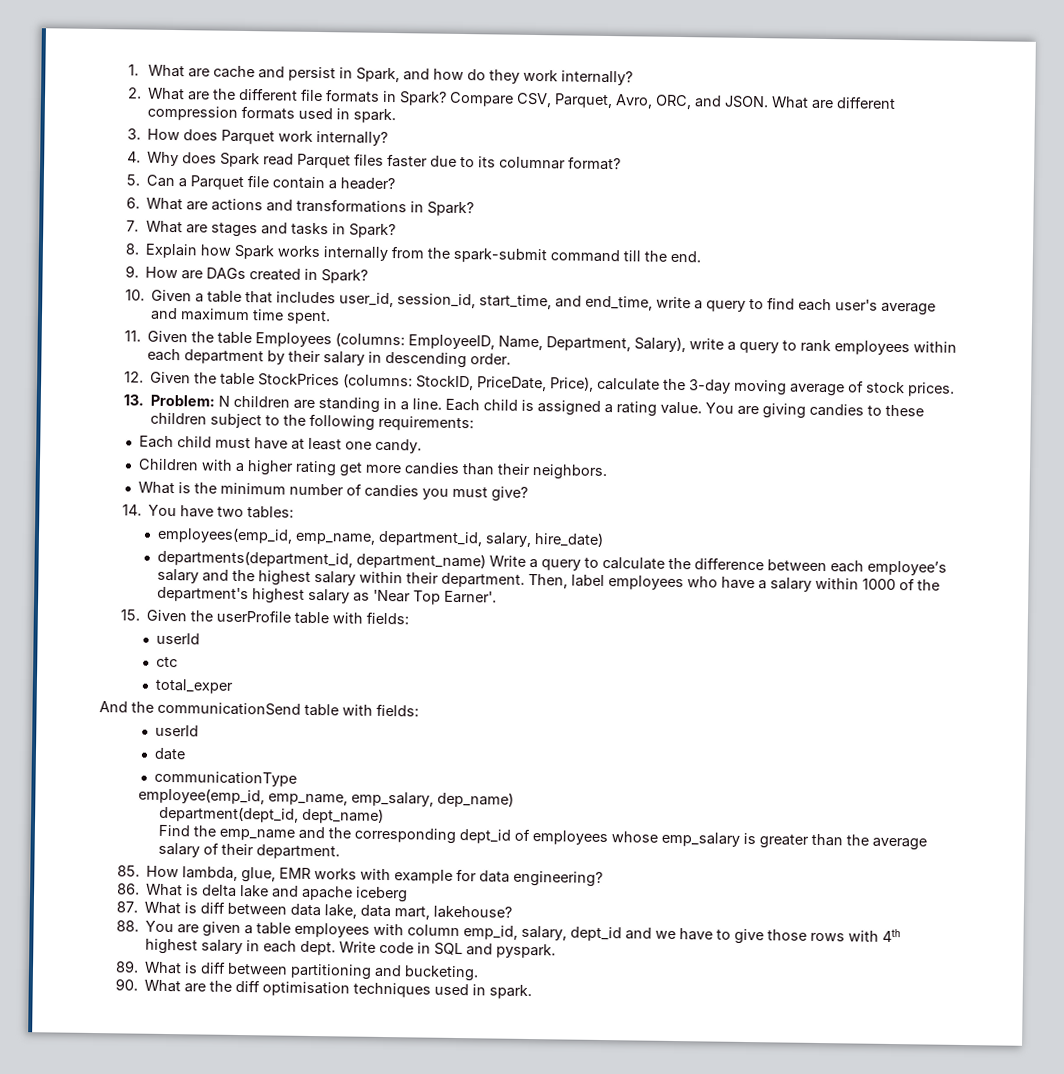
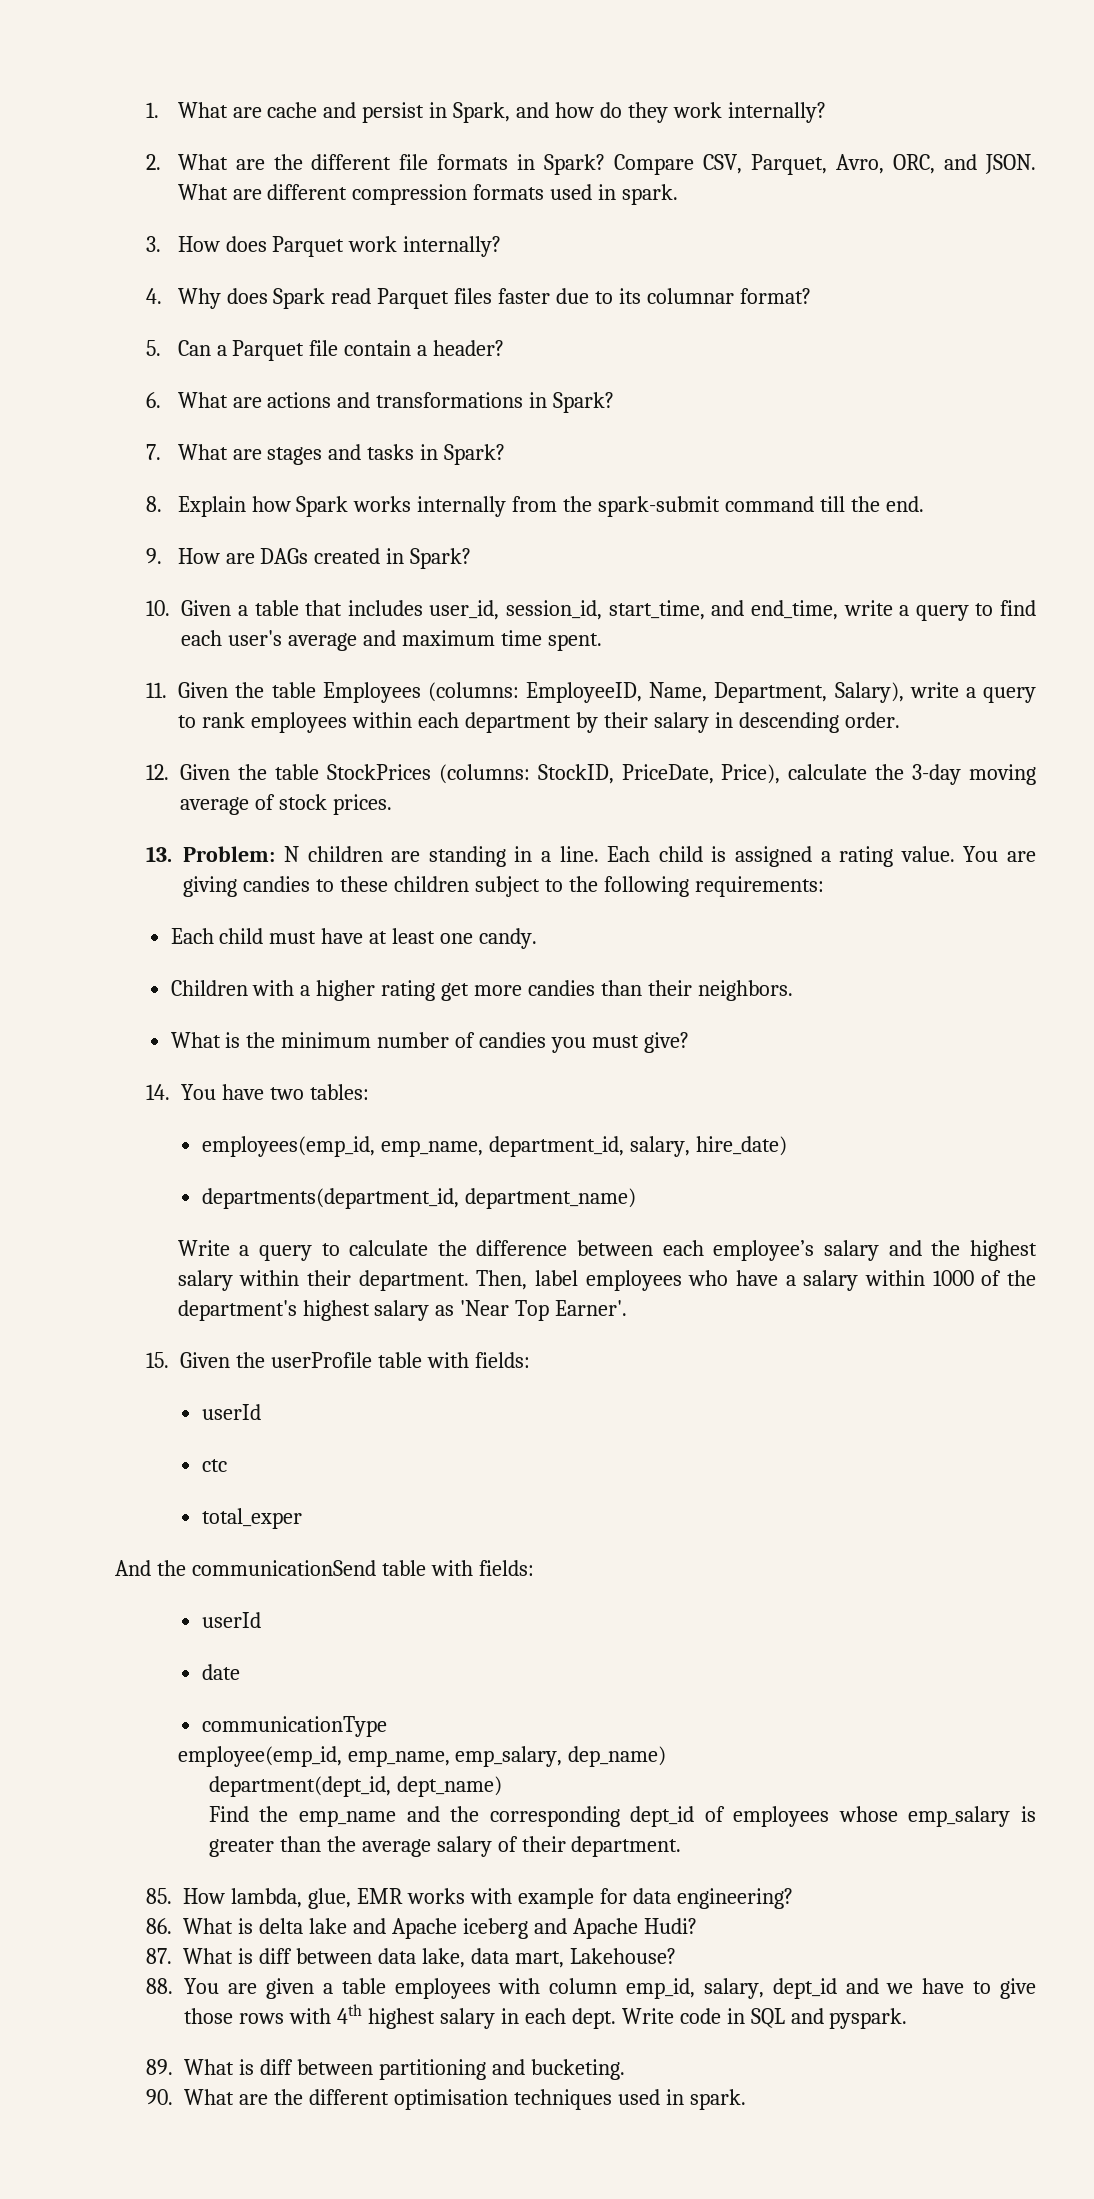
(487, 561) none -> (636, 1198) //
[301,885,354,901] apache -> [392,1918,458,1939] Apache
(409, 894) none -> [533,1918,697,1939] and Apache Hudi?
[433,905,513,919] lakehouse? -> [569,1948,676,1964] Lakehouse?
[235,979,261,993] diff -> [309,2089,390,2105] different

